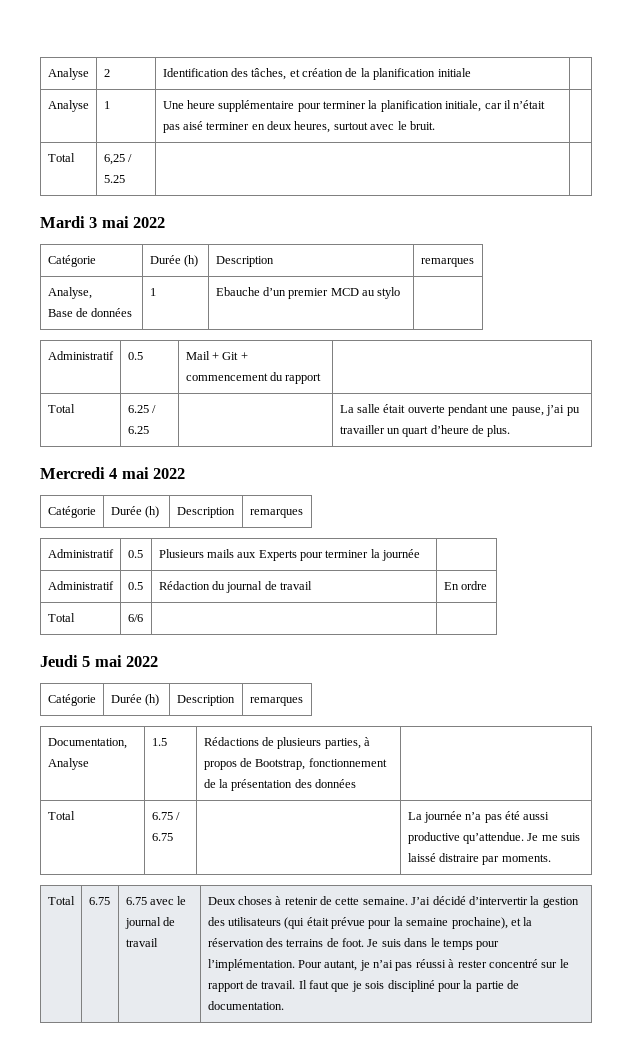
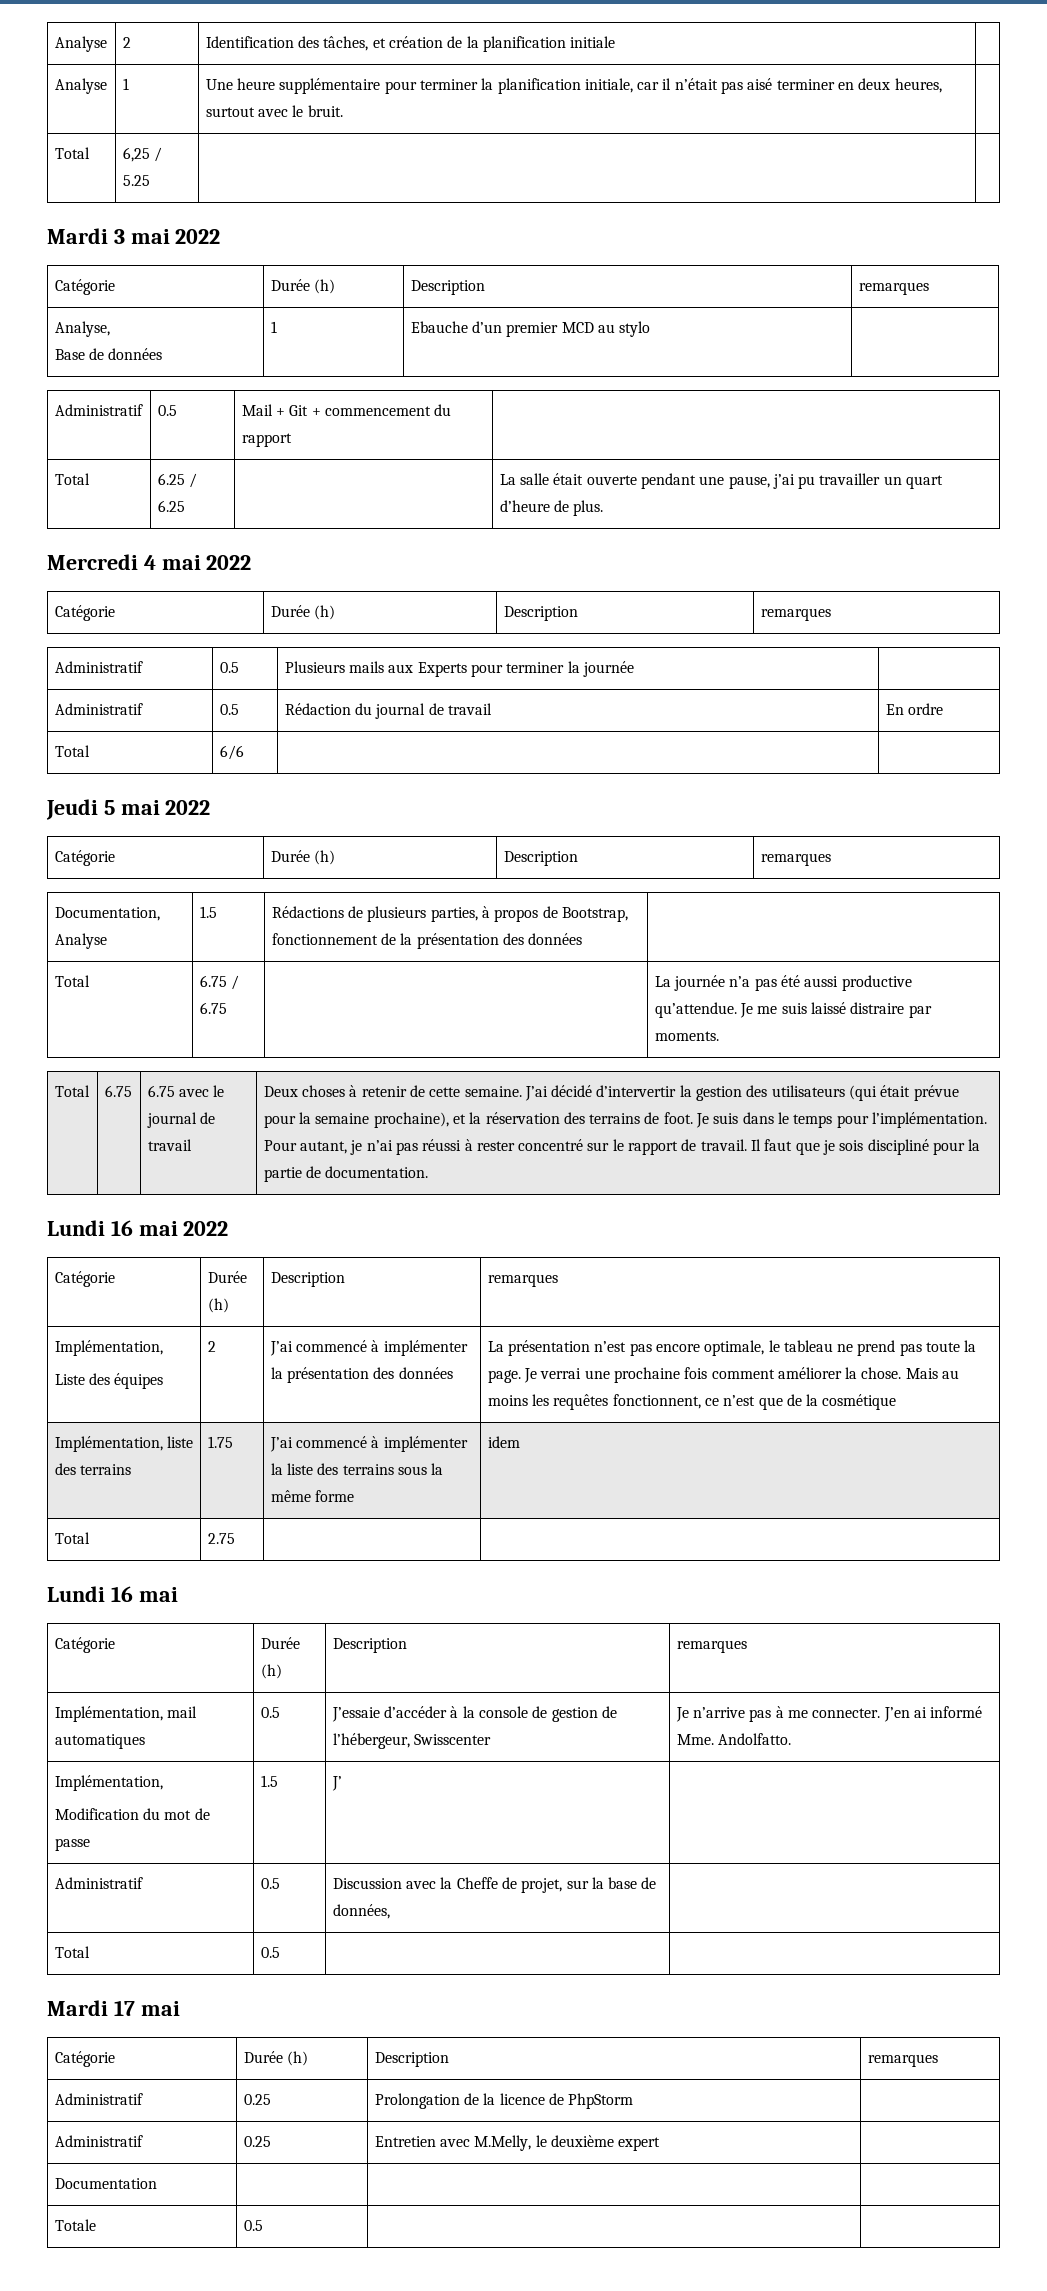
(284, 1005) none -> [47,1220,229,1236] [54,1271,115,1287] [207,1271,247,1283] [207,1298,229,1313] [270,1272,345,1287] [487,1274,558,1287] [54,1340,163,1356] [54,1373,164,1389] [207,1341,216,1352] [269,1340,468,1356] [270,1367,453,1383] [487,1340,977,1356] [487,1367,960,1383] [487,1394,897,1410] [54,1436,193,1452] [54,1463,131,1475] [207,1436,233,1448] [269,1436,468,1452] [270,1463,444,1475] [270,1490,354,1502] [487,1436,520,1448] [54,1532,90,1544] [207,1533,235,1544] [47,1586,178,1602] [54,1637,115,1653] [260,1637,300,1649] [260,1664,282,1679] [332,1638,407,1653] [676,1640,747,1653] [54,1706,197,1722] [54,1734,145,1749] [260,1707,280,1718] [331,1706,617,1722] [332,1733,491,1749] [675,1706,983,1722] [676,1733,791,1745] [54,1775,163,1791] [54,1808,210,1820] [54,1838,90,1851] [260,1775,278,1787] [331,1776,342,1791] [54,1877,143,1889] [260,1878,280,1889] [332,1877,657,1893] [332,1904,390,1919] [54,1946,90,1958] [260,1947,280,1958] [47,2000,180,2016] [54,2051,115,2067] [243,2051,308,2066] [374,2052,449,2067] [867,2054,938,2067] [54,2093,143,2105] [243,2094,271,2105] [374,2093,634,2109] [54,2135,143,2147] [243,2136,271,2147] [374,2135,661,2151] [54,2178,157,2189] [54,2219,96,2231] [243,2220,263,2231] // Lundi 16 mai 2022 // Catégorie | Durée (h) | Description | remarques // Implémentation, // Liste des équipes | 2 | J’ai commencé à implémenter la présentation des données | La présentation n’est pas encore optimale, le tableau ne prend pas toute la page. Je verrai une prochaine fois comment améliorer la chose. Mais au moins les requêtes fonctionnent, ce n’est que de la cosmétique // Implémentation, liste des terrains | 1.75 | J’ai commencé à implémenter la liste des terrains sous la même forme | idem // Total | 2.75 | | // Lundi 16 mai // Catégorie | Durée (h) | Description | remarques // Implémentation, mail automatiques | 0.5 | J’essaie d’accéder à la console de gestion de l’hébergeur, Swisscenter | Je n’arrive pas à me connecter. J’en ai informé Mme. Andolfatto. // Implémentation, // Modification du mot de passe | 1.5 | J’ | // Administratif | 0.5 | Discussion avec la Cheffe de projet, sur la base de données, | // Total | 0.5 | | // Mardi 17 mai // Catégorie | Durée (h) | Description | remarques // Administratif | 0.25 | Prolongation de la licence de PhpStorm | // Administratif | 0.25 | Entretien avec M.Melly, le deuxième expert | // Documentation | | | // Totale | 0.5 | |

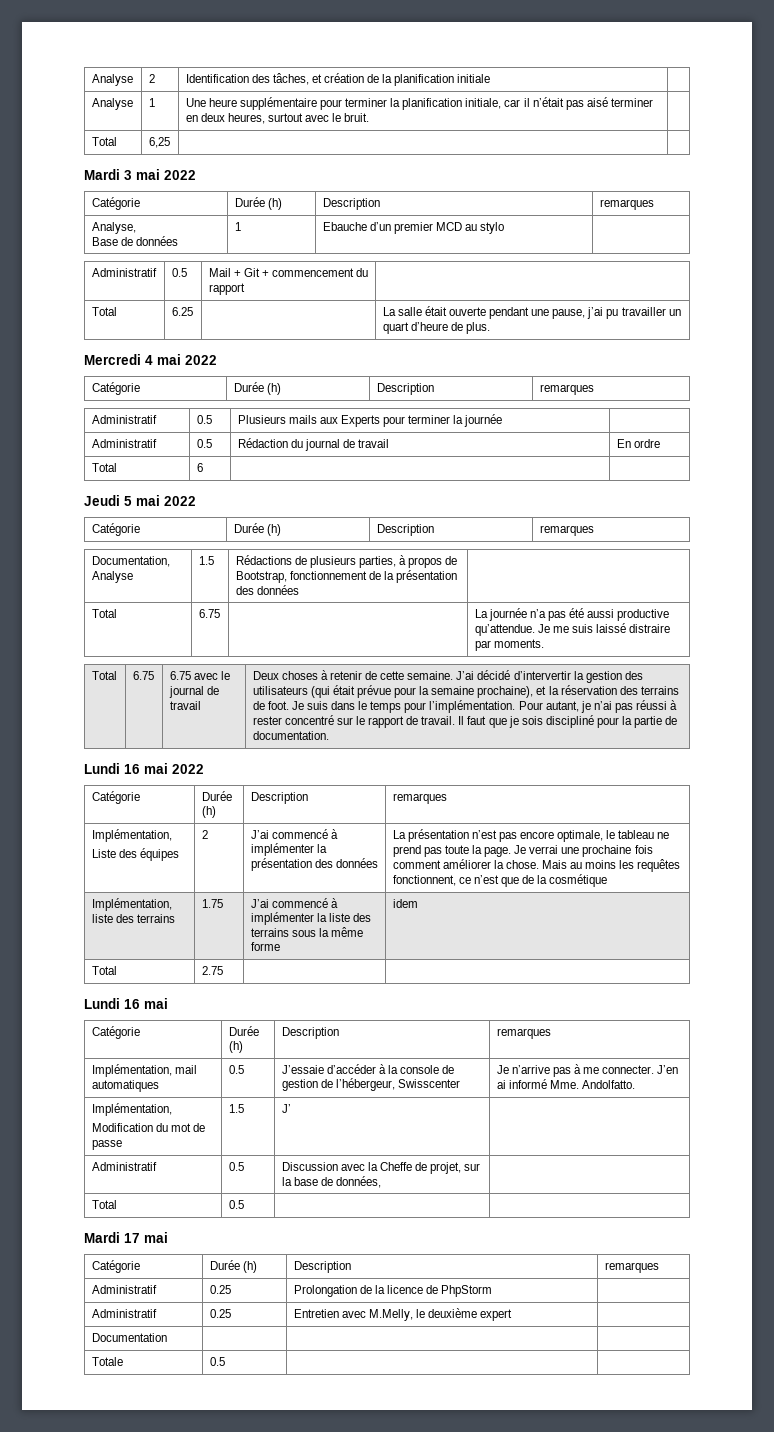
[153,147,162,162] [122,175,150,186] / 5.25 -> (170, 142) none
[188,473,197,488] [157,500,185,512] / 6.25 -> (193, 311) none
[219,745,244,760] 6/6 -> [196,463,203,472] 6
[230,975,239,990] [199,1002,227,1014] / 6.75 -> (220, 613) none

